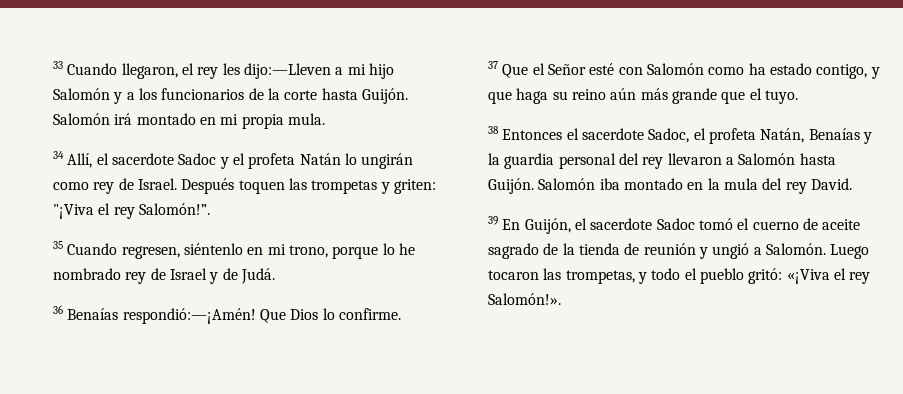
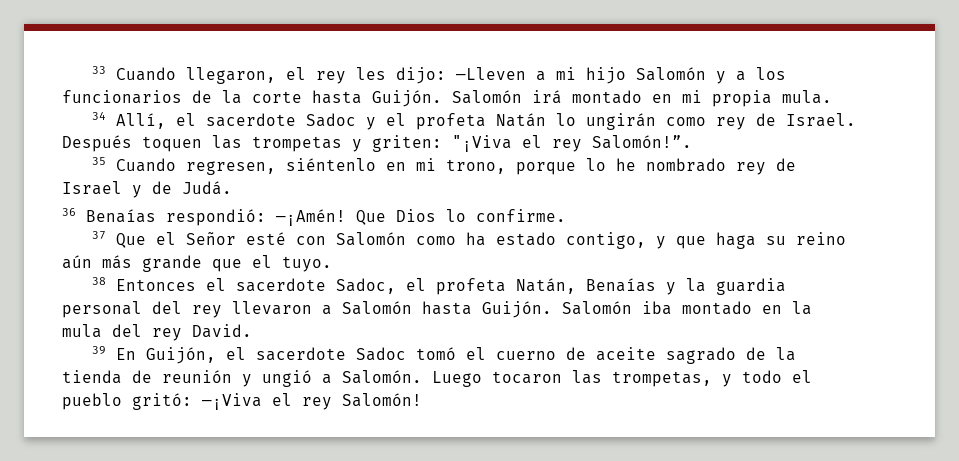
[243,63,331,79] dijo:—Lleven -> [395,67,526,84] dijo: —Lleven
[122,308,256,324] respondió:—¡Amén! -> [166,209,346,226] respondió: —¡Amén!
[786,268,871,284] [488,293,561,305] «¡Viva el rey Salomón!». -> [202,393,422,410] —¡Viva el rey Salomón!

